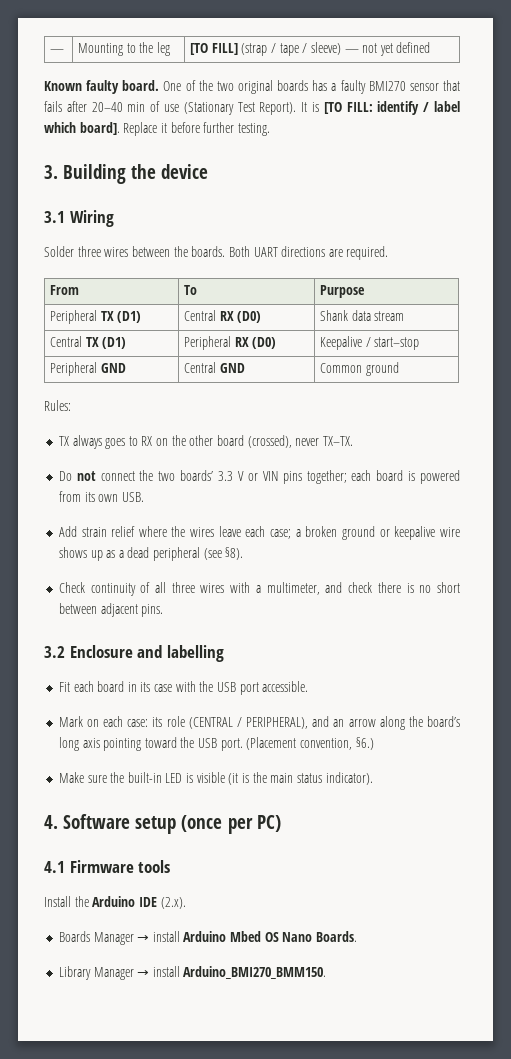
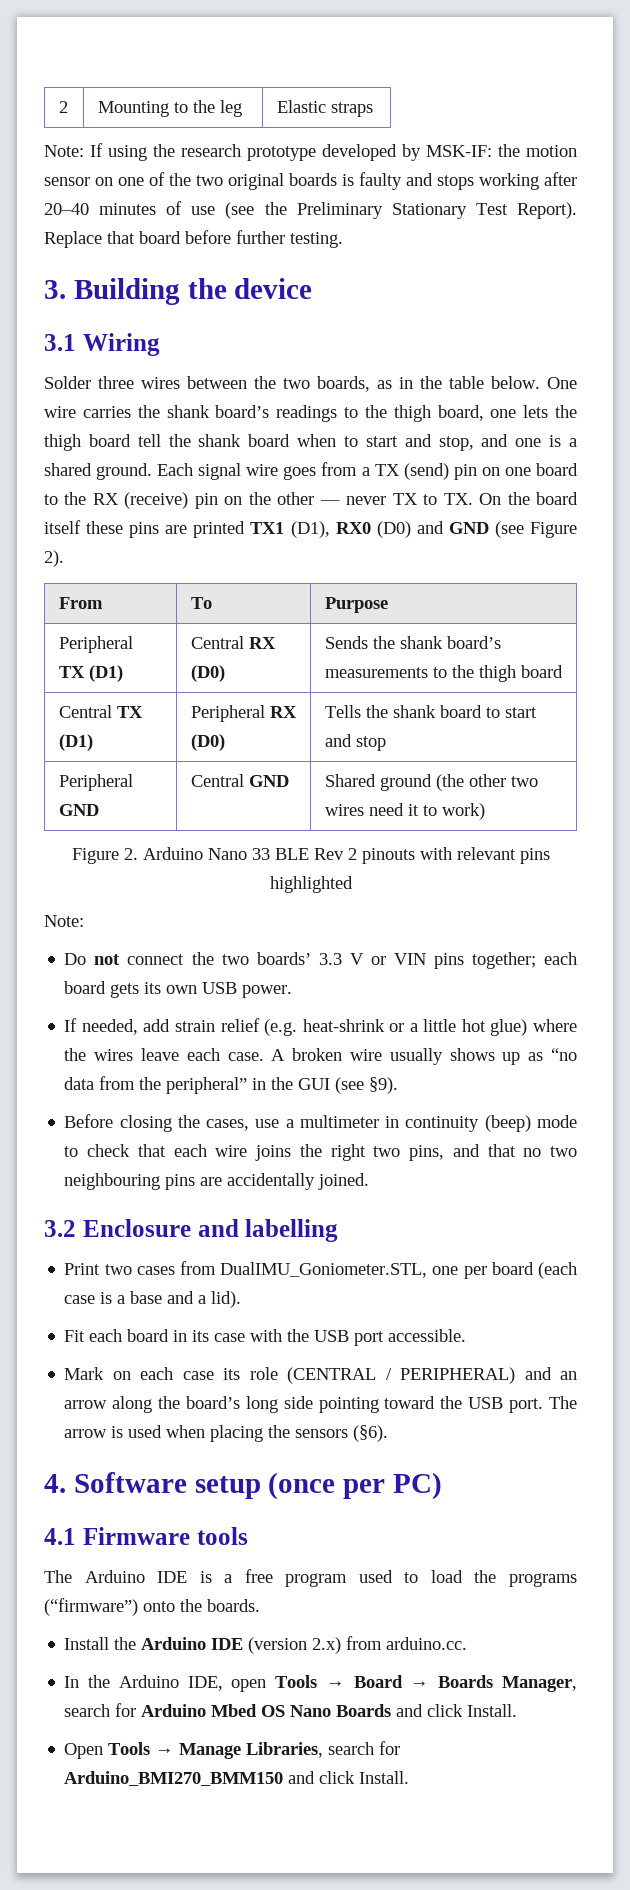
[50,49,65,53] — -> [58,101,68,113] 2
[190,42,431,56] [44,80,182,94] [TO FILL] (strap / tape / sleeve) — not yet defined // Known faulty board. One -> [276,100,373,117] [44,143,577,161] [44,177,144,186] Elastic straps // Note: If using the research prototype developed by MSK-IF: the motion sensor on one
[312,80,461,94] [44,101,62,112] has a faulty BMI270 sensor that fails -> [342,172,539,190] is faulty and stops working
[127,102,146,112] min -> [99,203,157,215] minutes
[183,101,460,115] [44,122,167,136] (Stationary Test Report). It is [TO FILL: identify / label which board]. Replace it -> [225,202,577,219] [44,231,181,248] (see the Preliminary Stationary Test Report). Replace that board
[191,246,389,260] boards. Both UART directions are required. -> [283,376,577,392] [44,405,577,422] [44,434,577,451] [44,462,579,480] [44,492,578,509] [44,520,577,538] [44,550,64,567] two boards, as in the table below. One wire carries the shank board’s readings to the thigh board, one lets the thigh board tell the shank board when to start and stop, and one is a shared ground. Each signal wire goes from a TX (send) pin on one board to the RX (receive) pin on the other — never TX to TX. On the board itself these pins are printed TX1 (D1), RX0 (D0) and GND (see Figure 2).
[320,310,405,321] Shank data stream -> [324,636,501,649] [324,665,563,682] Sends the shank board’s measurements to the thigh board
[320,336,420,350] Keepalive / start–stop -> [324,705,537,718] [324,734,386,751] Tells the shank board to start and stop
[320,362,399,376] [44,400,71,411] [58,435,353,449] Common ground // Rules: // TX always goes to RX on the other board (crossed), never TX–TX. -> [324,774,538,791] [324,803,485,820] [71,847,550,864] [269,876,353,893] [44,915,84,927] Shared ground (the other two wires need it to work) // Figure 2. Arduino Nano 33 BLE Rev 2 pinouts with relevant pins highlighted // Note:
[408,470,460,484] [58,491,144,502] [58,526,136,537] is powered from its own USB. // Add strain relief -> [110,982,293,998] [64,1018,528,1036] gets its own USB power. // If needed, add strain relief (e.g. heat-shrink or a little hot glue)
[270,526,460,540] [58,547,244,561] [58,582,461,596] [58,603,164,617] [44,645,224,662] case; a broken ground or keepalive wire shows up as a dead peripheral (see §8). // Check continuity of all three wires with a multimeter, and check there is no short between adjacent pins. // 3.2 Enclosure and labelling -> [227,1048,577,1065] [64,1076,399,1094] [64,1114,577,1132] [64,1144,577,1161] [64,1173,370,1190] [44,1219,339,1242] [64,1261,577,1279] [64,1291,242,1308] case. A broken wire usually shows up as “no data from the peripheral” in the GUI (see §9). // Before closing the cases, use a multimeter in continuity (beep) mode to check that each wire joins the right two pins, and that no two neighbouring pins are accidentally joined. // 3.2 Enclosure and labelling // Print two cases from DualIMU_Goniometer.STL, one per board (each case is a base and a lid).
[127,719,149,727] case: -> [182,1371,214,1380] case
[246,717,309,729] PERIPHERAL), -> [400,1367,516,1384] PERIPHERAL)
[82,738,100,748] axis -> [283,1396,313,1409] side
[246,737,374,750] [58,772,373,785] (Placement convention, §6.) // Make sure the built-in LED is visible (it is the main status indicator). -> [549,1396,577,1409] [64,1425,389,1442] The arrow is used when placing the sensors (§6).
[44,896,186,909] [58,931,358,945] [58,966,327,980] Install the Arduino IDE (2.x). // Boards Manager → install Arduino Mbed OS Nano Boards. // Library Manager → install Arduino_BMI270_BMM150. -> [44,1569,578,1587] [44,1598,260,1616] [64,1636,468,1654] [64,1675,577,1692] [64,1703,518,1717] [64,1741,401,1759] [64,1771,410,1786] The Arduino IDE is a free program used to load the programs (“firmware”) onto the boards. // Install the Arduino IDE (version 2.x) from arduino.cc. // In the Arduino IDE, open Tools → Board → Boards Manager, search for Arduino Mbed OS Nano Boards and click Install. // Open Tools → Manage Libraries, search for Arduino_BMI270_BMM150 and click Install.

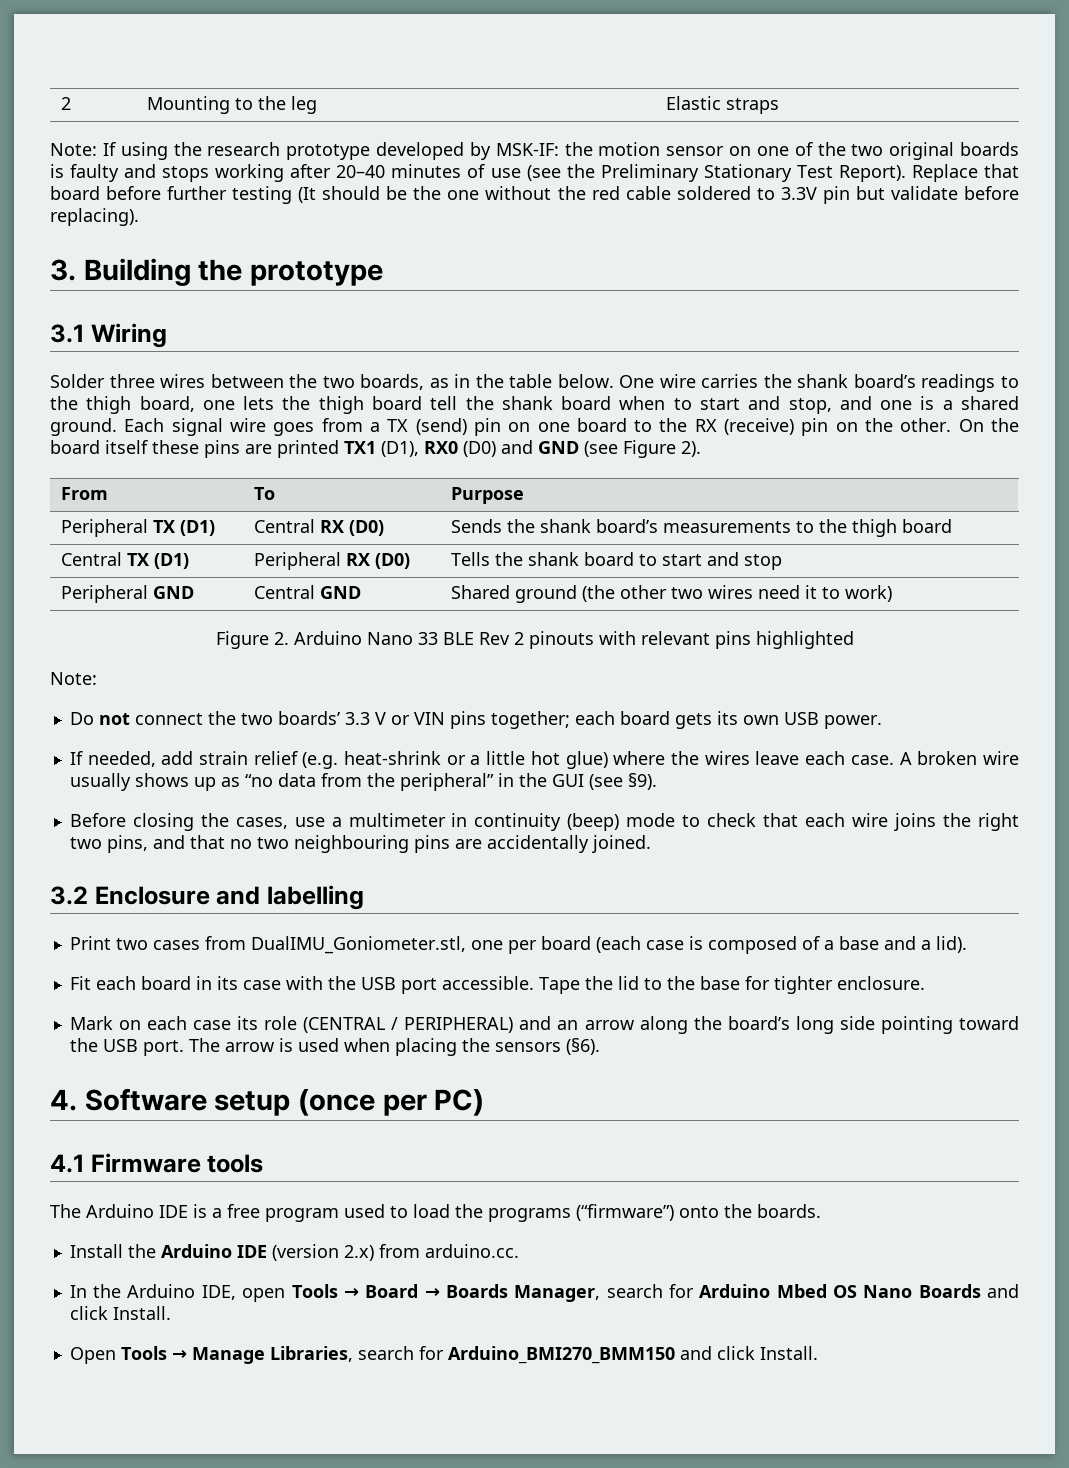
[290,232,343,248] testing. -> [232,186,1020,204] [50,208,139,226] testing (It should be the one without the red cable soldered to 3.3V pin but validate before replacing).
[234,278,313,299] device -> [250,261,384,286] prototype
[277,492,473,505] other — never TX to TX. -> [900,418,952,432] other.
[220,1262,428,1278] DualIMU_Goniometer.STL, -> [250,936,466,954] DualIMU_Goniometer.stl,
(113, 1298) none -> [707,936,820,954] composed of
(467, 1335) none -> [538,976,925,994] Tape the lid to the base for tighter enclosure.

